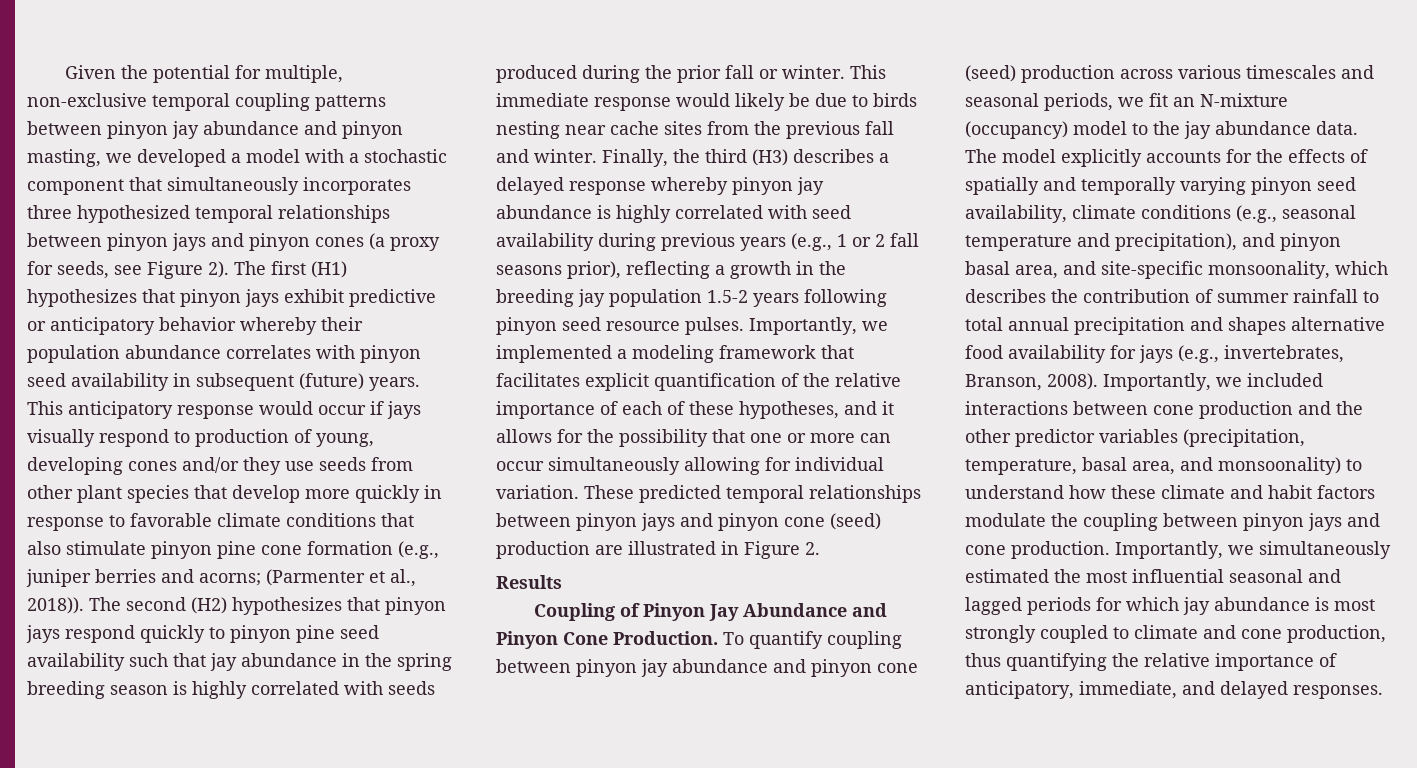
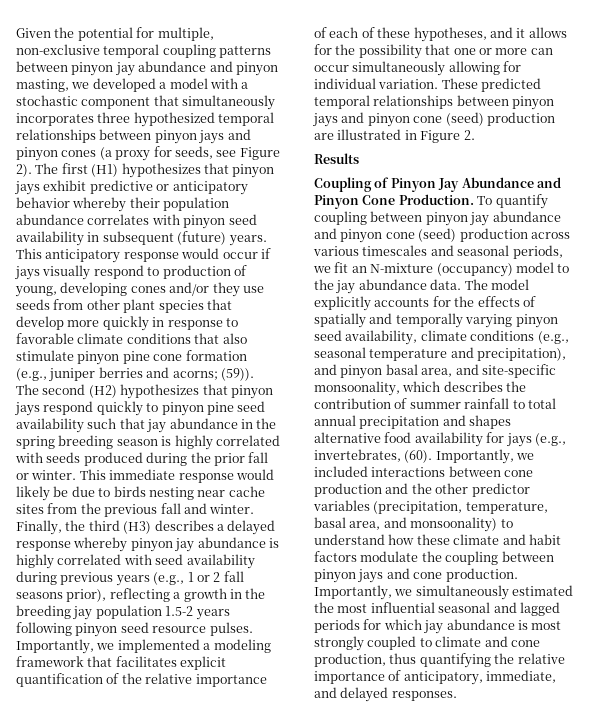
[266,569,416,587] [27,597,84,614] (Parmenter et al., 2018)). -> [220,368,254,381] (59)).
[965,373,1098,391] Branson, 2008). -> [404,450,433,463] (60).

